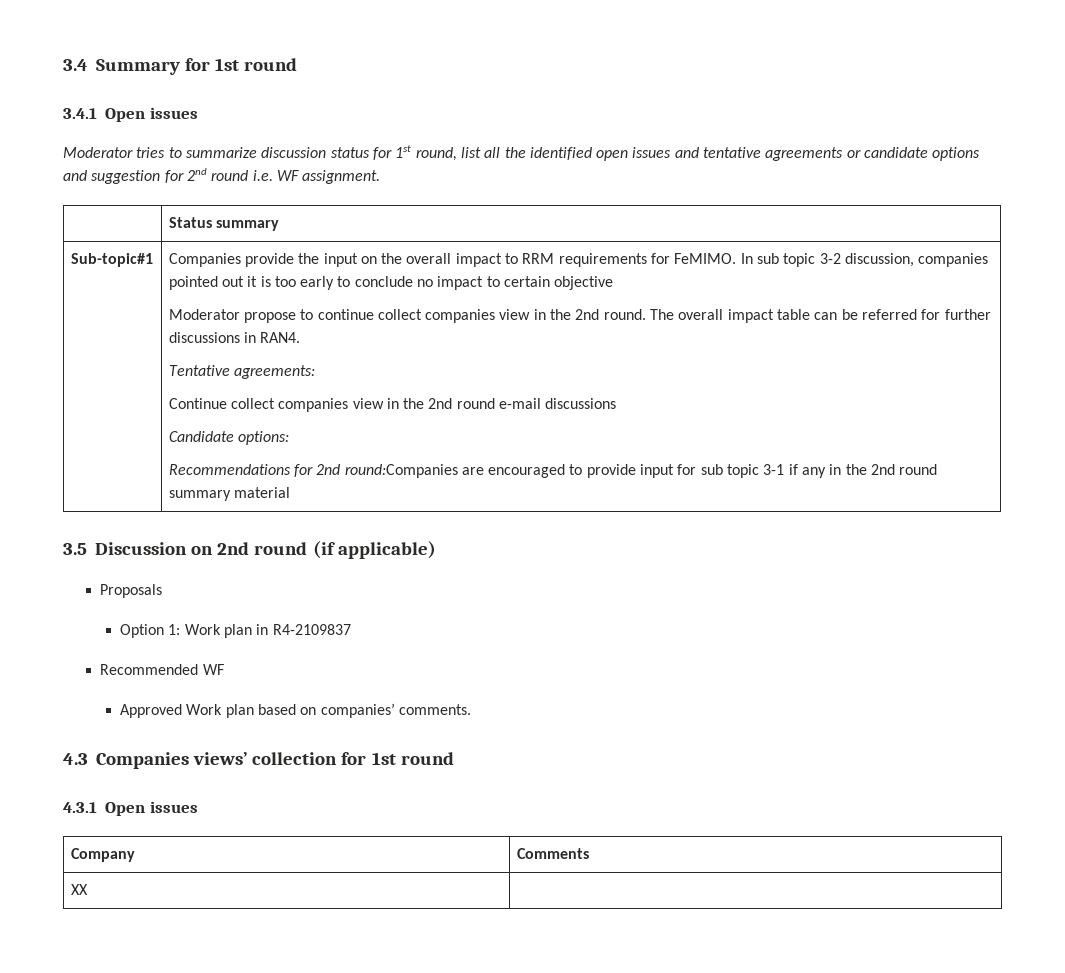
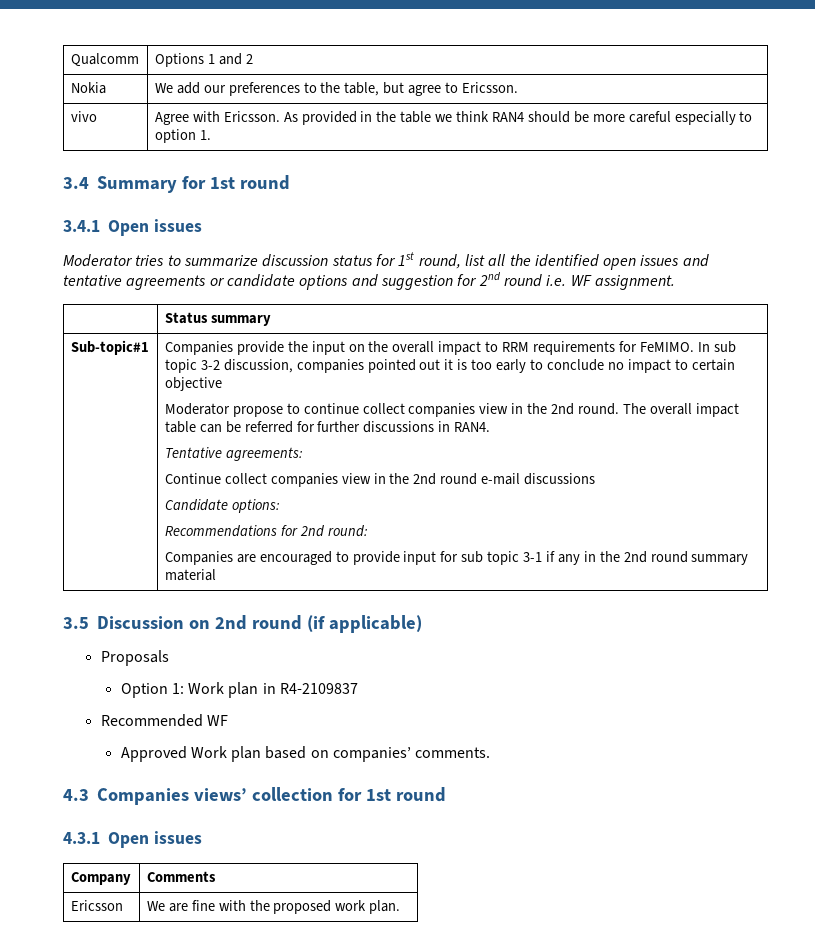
(63, 65) none -> [70,53,139,67] [154,53,253,67] [70,82,106,94] [154,82,518,96] [70,111,97,122] [154,111,753,125] [154,129,211,143] Qualcomm | Options 1 and 2 // Nokia | We add our preferences to the table, but agree to Ericsson. // vivo | Agree with Ericsson. As provided in the table we think RAN4 should be more careful especially to option 1. //
[344,464,458,478] round:Companies -> [327,525,368,537] [164,551,233,565] round: // Companies
[70,884,88,895] XX | -> [70,900,123,911] [146,900,401,914] Ericsson | We are fine with the proposed work plan.

